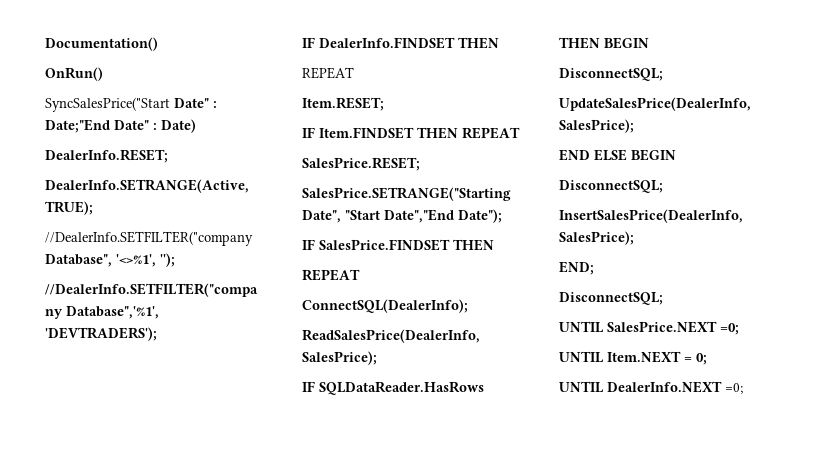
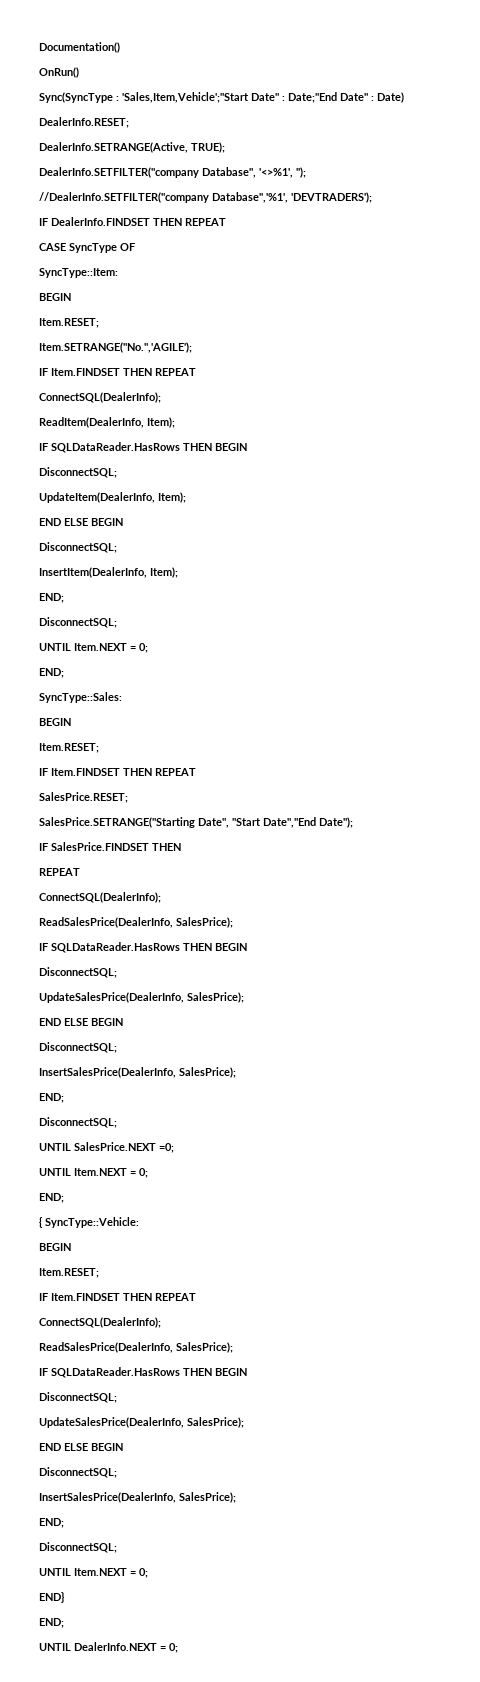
[45,97,170,112] SyncSalesPrice("Start -> [39,92,249,103] Sync(SyncType : 'Sales,Item,Vehicle';"Start
[45,231,253,246] //DealerInfo.SETFILTER("company -> [39,167,199,178] DealerInfo.SETFILTER("company
[302,67,354,79] // REPEAT -> [185,218,226,226] [39,243,135,253] [39,268,118,278] [39,293,71,301] [39,318,99,328] [39,342,192,353] [39,368,196,376] [39,392,161,403] [39,417,175,428] [39,442,247,453] [39,467,117,478] [39,492,186,503] [39,518,123,526] [39,542,117,553] [39,567,178,578] [39,593,64,603] [39,617,117,628] [39,643,148,653] [39,668,64,678] [39,692,122,703] [39,718,71,726] REPEAT // CASE SyncType OF // SyncType::Item: // BEGIN // Item.RESET; // Item.SETRANGE("No.",'AGILE'); // IF Item.FINDSET THEN REPEAT // ConnectSQL(DealerInfo); // ReadItem(DealerInfo, Item); // IF SQLDataReader.HasRows THEN BEGIN // DisconnectSQL; // UpdateItem(DealerInfo, Item); // END ELSE BEGIN // DisconnectSQL; // InsertItem(DealerInfo, Item); // END; // DisconnectSQL; // UNTIL Item.NEXT = 0; // END; // SyncType::Sales: // BEGIN
(707, 359) none -> [39,1193,64,1203] [39,1217,139,1228] [39,1243,71,1251] [39,1268,99,1278] [39,1293,196,1301] [39,1317,161,1328] [39,1342,233,1353] [39,1367,247,1378] [39,1392,117,1403] [39,1417,244,1428] [39,1443,123,1451] [39,1467,117,1478] [39,1492,236,1503] [39,1518,64,1528] [39,1542,117,1553] [39,1568,148,1578] [39,1592,65,1603] [39,1618,64,1628] // END; // { SyncType::Vehicle: // BEGIN // Item.RESET; // IF Item.FINDSET THEN REPEAT // ConnectSQL(DealerInfo); // ReadSalesPrice(DealerInfo, SalesPrice); // IF SQLDataReader.HasRows THEN BEGIN // DisconnectSQL; // UpdateSalesPrice(DealerInfo, SalesPrice); // END ELSE BEGIN // DisconnectSQL; // InsertSalesPrice(DealerInfo, SalesPrice); // END; // DisconnectSQL; // UNTIL Item.NEXT = 0; // END} // END;
[725,383,743,394] =0; -> [160,1643,178,1653] = 0;

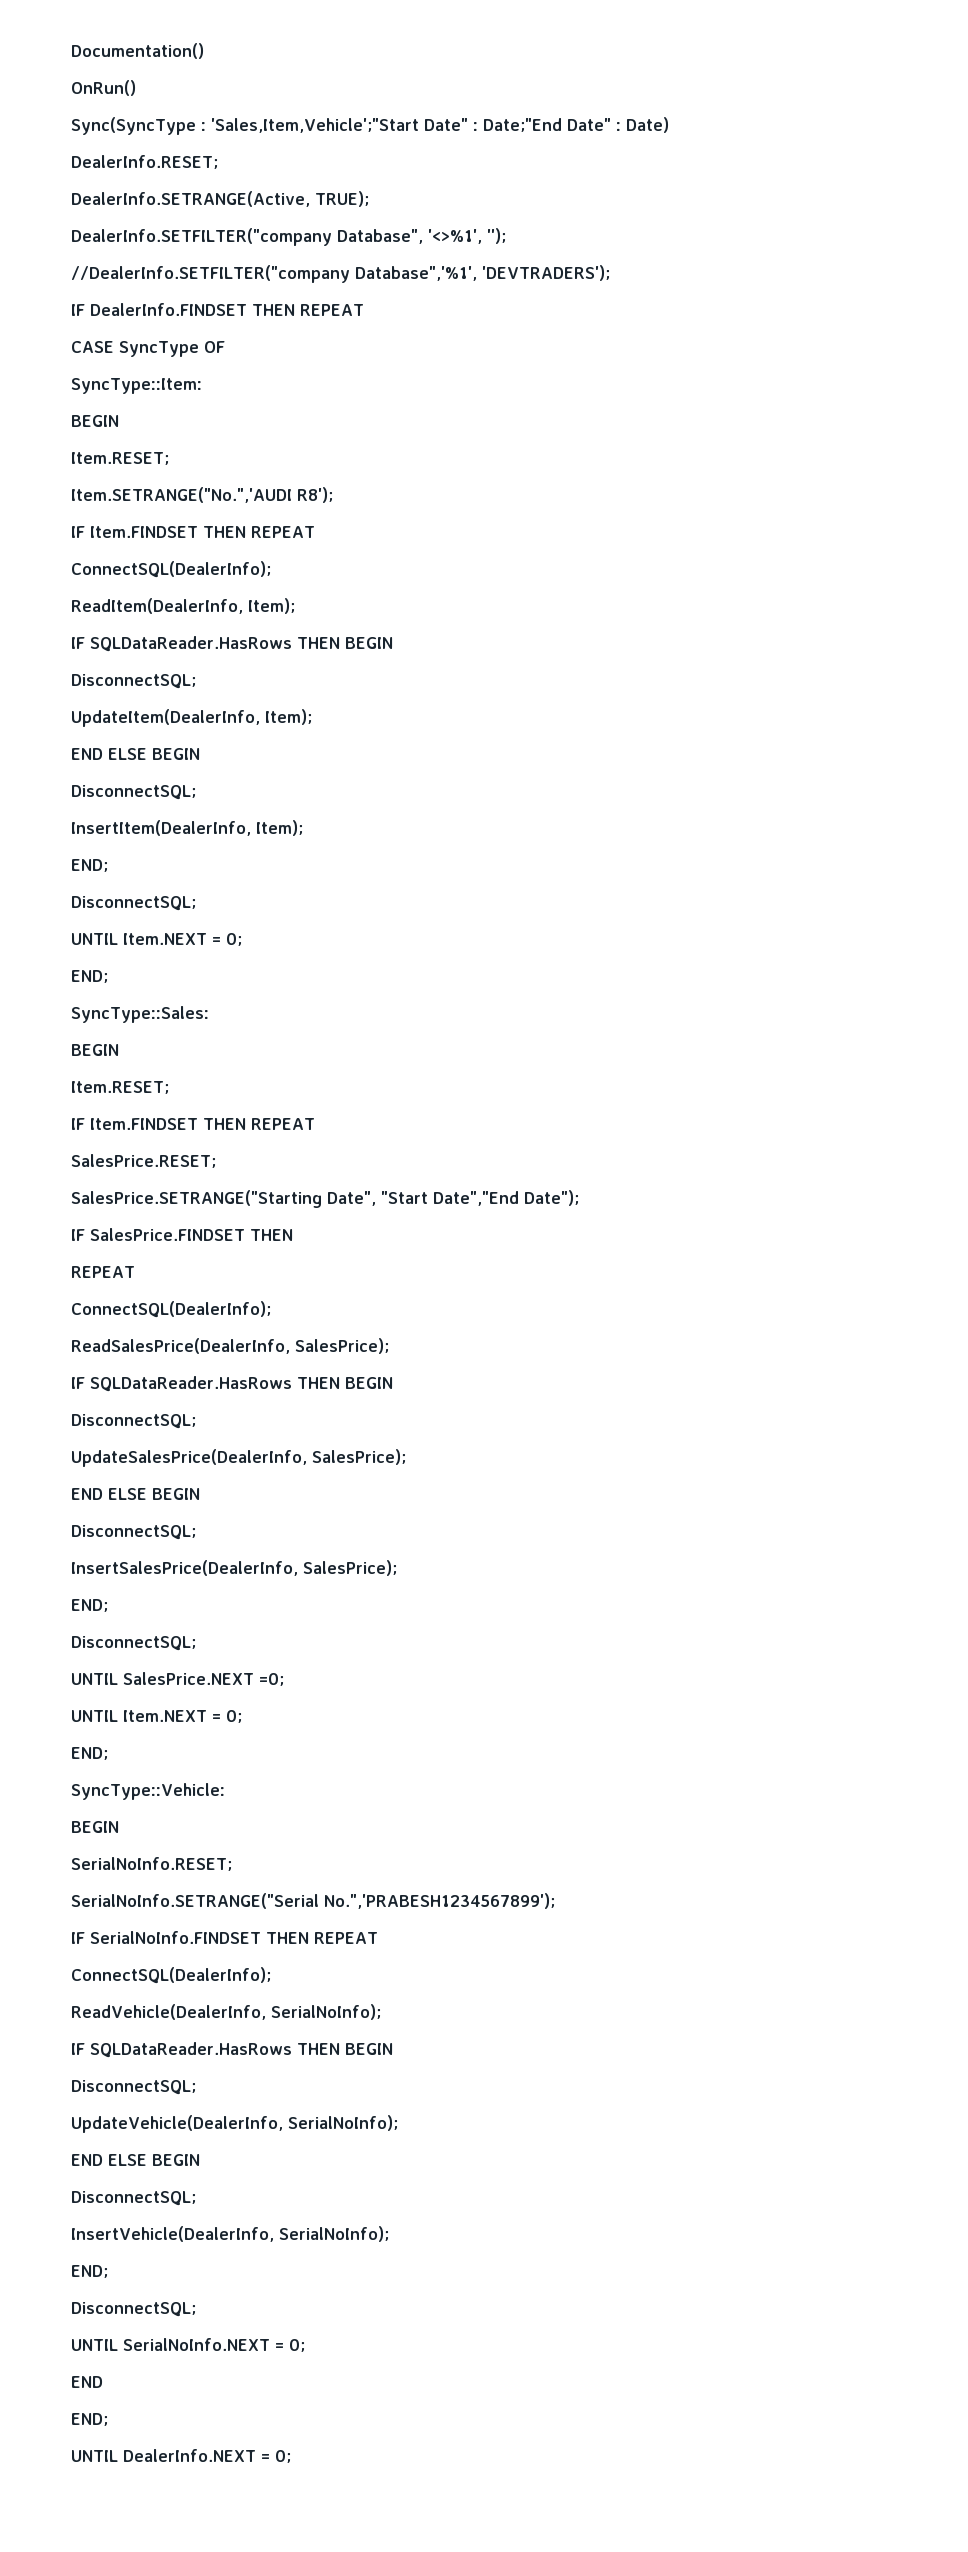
[39,342,192,353] Item.SETRANGE("No.",'AGILE'); -> [71,487,333,503] Item.SETRANGE("No.",'AUDI R8');
[39,1217,43,1228] { -> (108, 1753) none
[39,1268,99,1278] [39,1293,196,1301] [39,1317,161,1328] [39,1342,233,1353] [39,1367,247,1378] [39,1392,117,1403] [39,1417,244,1428] [39,1443,123,1451] [39,1467,117,1478] [39,1492,236,1503] [39,1518,64,1528] [39,1542,117,1553] [39,1568,148,1578] [39,1592,65,1603] Item.RESET; // IF Item.FINDSET THEN REPEAT // ConnectSQL(DealerInfo); // ReadSalesPrice(DealerInfo, SalesPrice); // IF SQLDataReader.HasRows THEN BEGIN // DisconnectSQL; // UpdateSalesPrice(DealerInfo, SalesPrice); // END ELSE BEGIN // DisconnectSQL; // InsertSalesPrice(DealerInfo, SalesPrice); // END; // DisconnectSQL; // UNTIL Item.NEXT = 0; // END} -> [71,1857,232,1871] [71,1893,555,1909] [71,1931,378,1944] [71,1967,271,1984] [71,2004,381,2020] [71,2042,393,2058] [71,2080,196,2095] [71,2115,398,2133] [71,2154,200,2166] [71,2191,196,2206] [71,2226,389,2242] [71,2265,108,2278] [71,2302,196,2317] [71,2338,305,2352] [71,2376,103,2388] SerialNoInfo.RESET; // SerialNoInfo.SETRANGE("Serial No.",'PRABESH1234567899'); // IF SerialNoInfo.FINDSET THEN REPEAT // ConnectSQL(DealerInfo); // ReadVehicle(DealerInfo, SerialNoInfo); // IF SQLDataReader.HasRows THEN BEGIN // DisconnectSQL; // UpdateVehicle(DealerInfo, SerialNoInfo); // END ELSE BEGIN // DisconnectSQL; // InsertVehicle(DealerInfo, SerialNoInfo); // END; // DisconnectSQL; // UNTIL SerialNoInfo.NEXT = 0; // END

